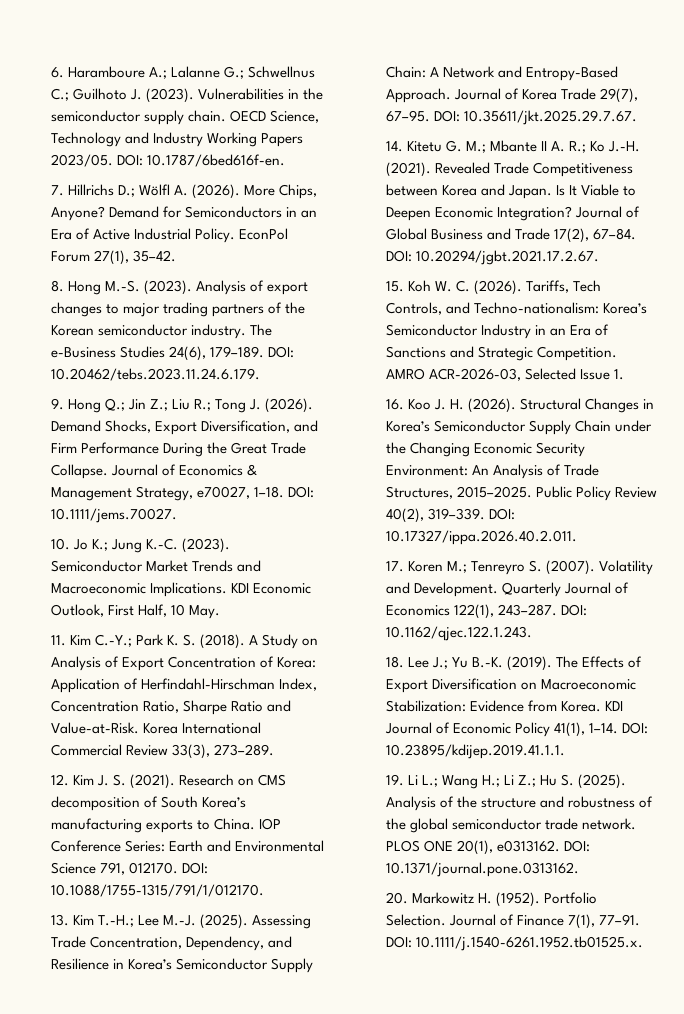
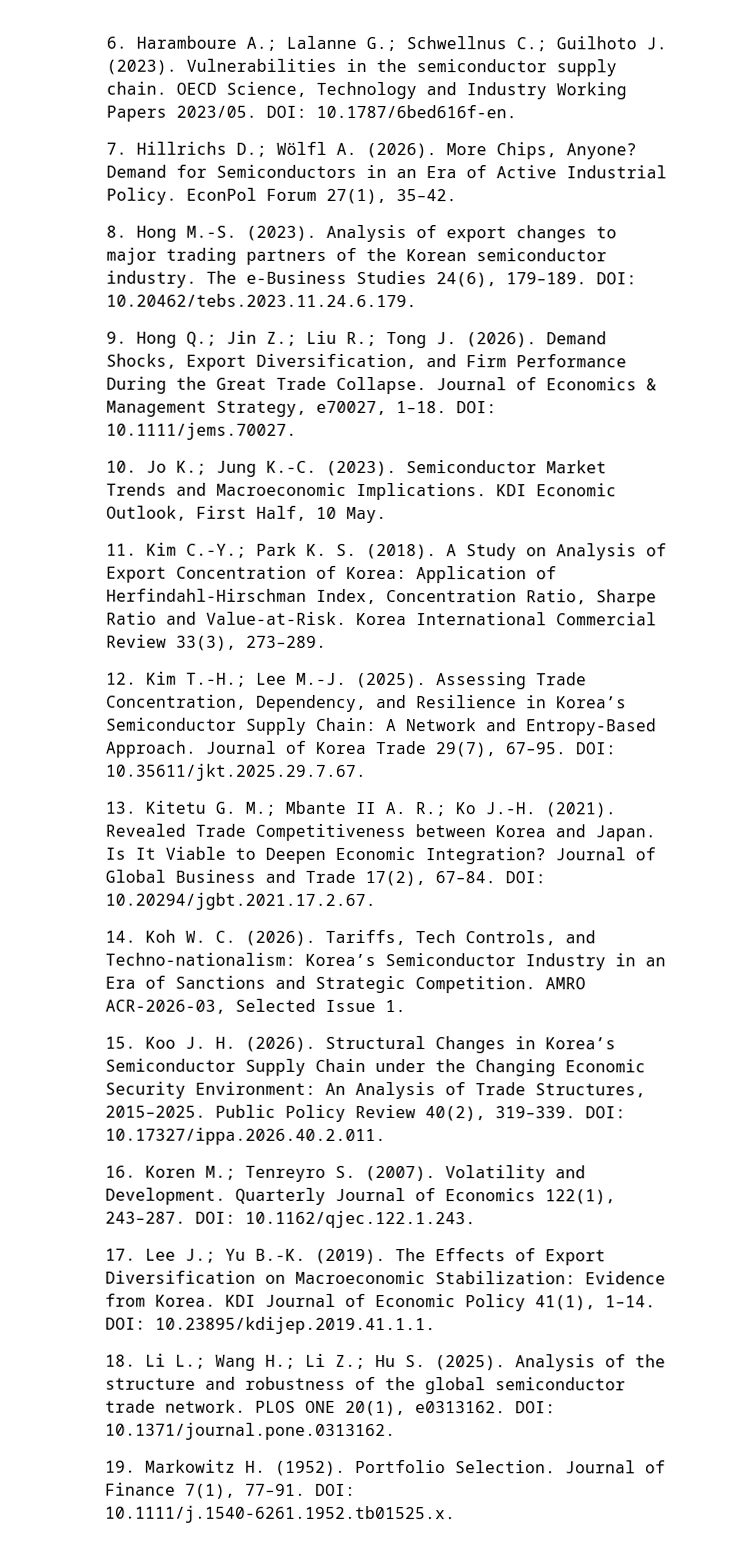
[96,774,286,789] [50,796,246,811] [50,818,281,833] [50,840,324,852] [50,862,208,875] [50,884,264,897] [50,914,94,926] J. S. (2021). Research on CMS decomposition of South Korea’s manufacturing exports to China. IOP Conference Series: Earth and Environmental Science 791, 012170. DOI: 10.1088/1755-1315/791/1/012170. // 13. Kim -> (177, 678) none
[385,141,403,152] 14. -> [104,801,136,814] 13.
[385,281,404,292] 15. -> [104,930,136,943] 14.
[385,399,404,410] 16. -> [104,1036,136,1049] 15.
[385,561,404,572] 17. -> [104,1165,136,1178] 16.
[385,656,404,668] 18. -> [104,1248,136,1261] 17.
[385,774,404,786] 19. -> [104,1354,136,1367] 18.
[385,892,408,904] 20. -> [104,1460,136,1473] 19.

